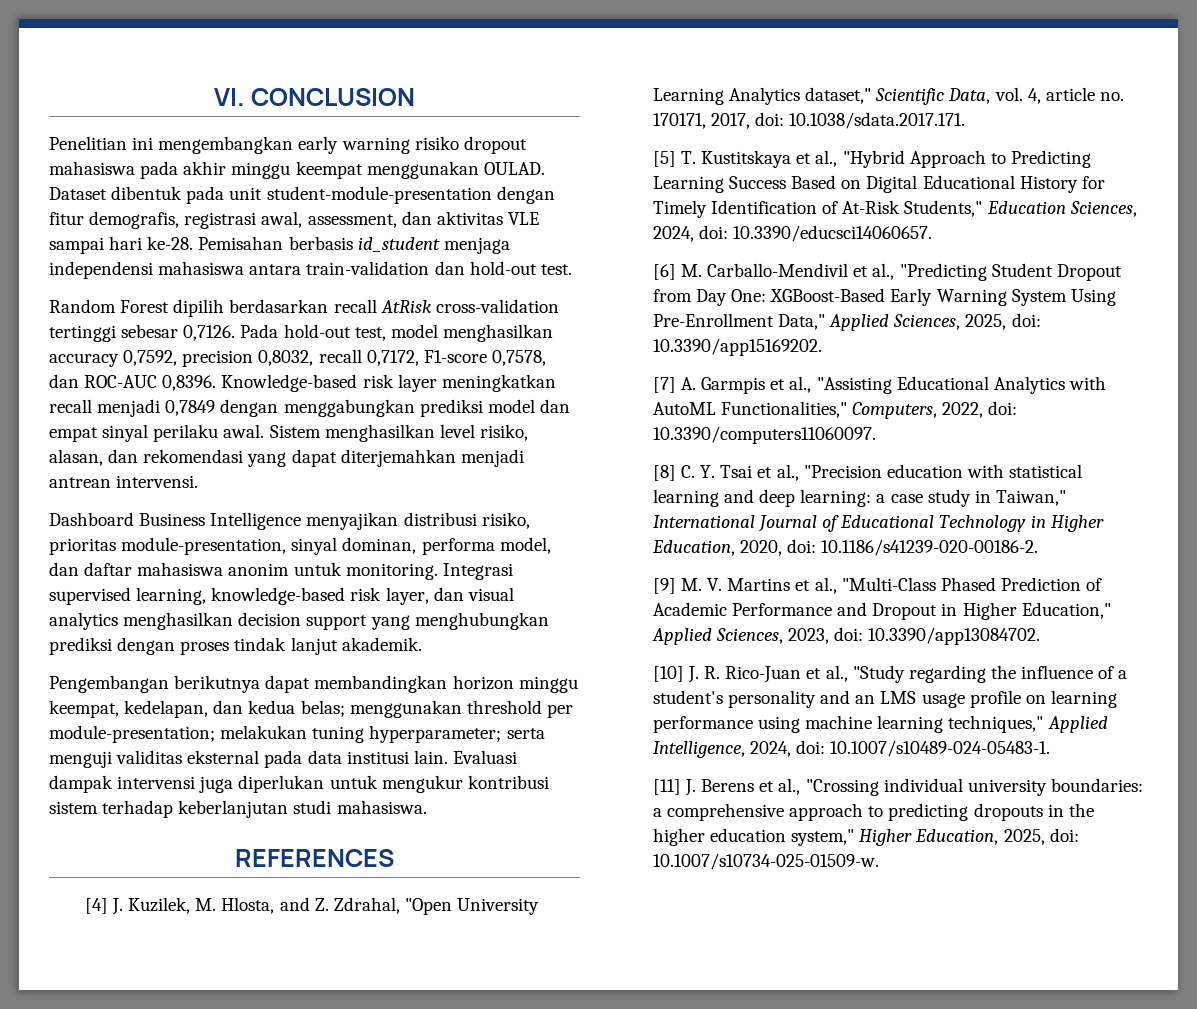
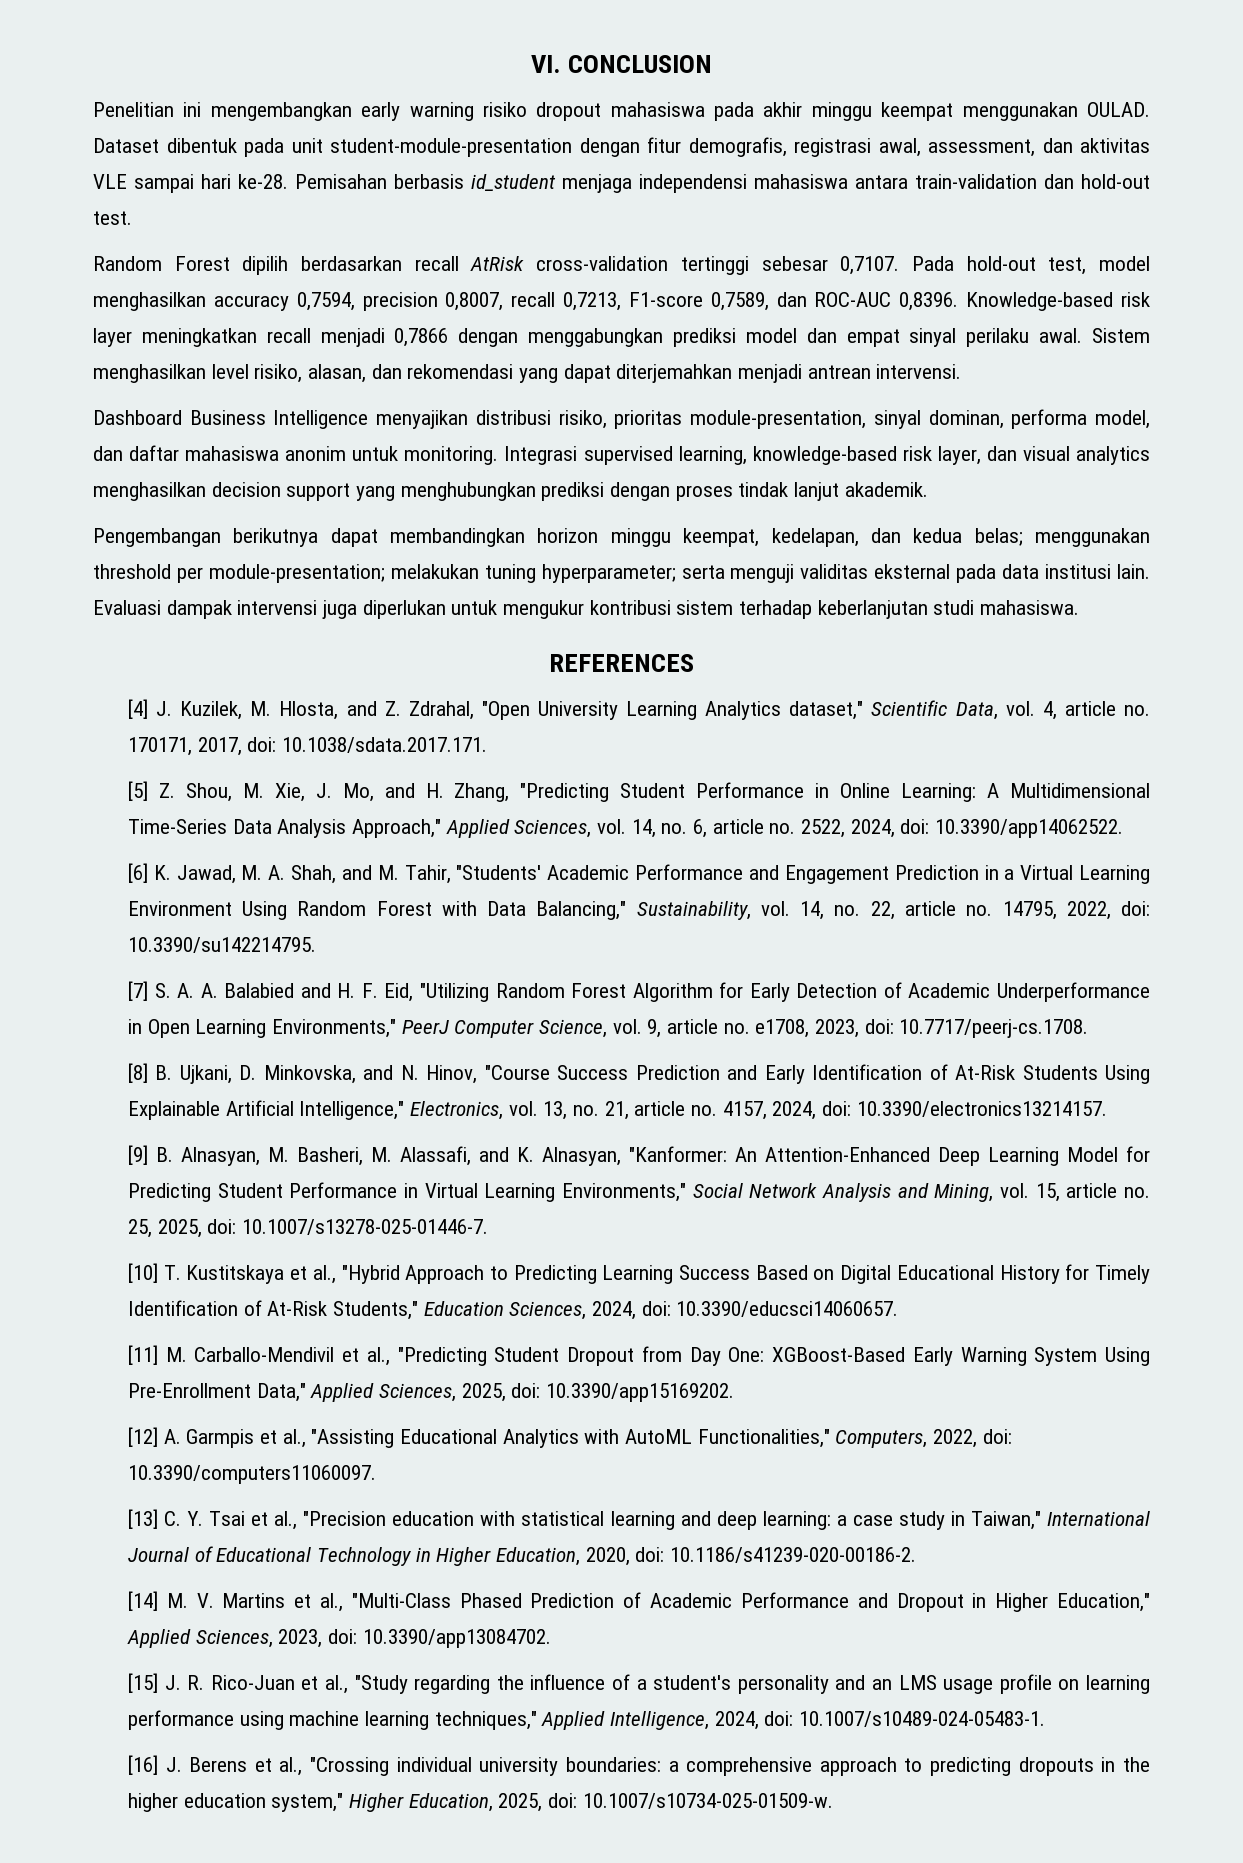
[183,325,236,341] 0,7126. -> [840,256,900,275] 0,7107.
[123,349,546,367] 0,7592, precision 0,8032, recall 0,7172, F1-score 0,7578, -> [296,292,769,311] 0,7594, precision 0,8007, recall 0,7213, F1-score 0,7589,
[165,400,216,416] 0,7849 -> [394,328,449,347] 0,7866
(676, 159) none -> [158,782,1150,802] [127,819,1124,838] [127,863,1150,884] [127,901,1150,920] [127,937,316,953] [127,981,1151,1002] [127,1019,1089,1038] [127,1063,1150,1084] [127,1100,1107,1120] [127,1145,1150,1166] [127,1182,1151,1202] [127,1219,488,1238] [127,1263,158,1283] Z. Shou, M. Xie, J. Mo, and H. Zhang, "Predicting Student Performance in Online Learning: A Multidimensional Time-Series Data Analysis Approach," Applied Sciences, vol. 14, no. 6, article no. 2522, 2024, doi: 10.3390/app14062522. // [6] K. Jawad, M. A. Shah, and M. Tahir, "Students' Academic Performance and Engagement Prediction in a Virtual Learning Environment Using Random Forest with Data Balancing," Sustainability, vol. 14, no. 22, article no. 14795, 2022, doi: 10.3390/su142214795. // [7] S. A. A. Balabied and H. F. Eid, "Utilizing Random Forest Algorithm for Early Detection of Academic Underperformance in Open Learning Environments," PeerJ Computer Science, vol. 9, article no. e1708, 2023, doi: 10.7717/peerj-cs.1708. // [8] B. Ujkani, D. Minkovska, and N. Hinov, "Course Success Prediction and Early Identification of At-Risk Students Using Explainable Artificial Intelligence," Electronics, vol. 13, no. 21, article no. 4157, 2024, doi: 10.3390/electronics13214157. // [9] B. Alnasyan, M. Basheri, M. Alassafi, and K. Alnasyan, "Kanformer: An Attention-Enhanced Deep Learning Model for Predicting Student Performance in Virtual Learning Environments," Social Network Analysis and Mining, vol. 15, article no. 25, 2025, doi: 10.1007/s13278-025-01446-7. // [10]
[652,264,676,280] [6] -> [127,1345,158,1365] [11]
[652,377,676,393] [7] -> [127,1427,158,1447] [12]
[652,465,676,481] [8] -> [127,1509,158,1529] [13]
[652,578,676,594] [9] -> [127,1591,158,1611] [14]
[652,666,684,682] [10] -> [127,1673,158,1693] [15]
[652,779,681,795] [11] -> [127,1755,158,1775] [16]

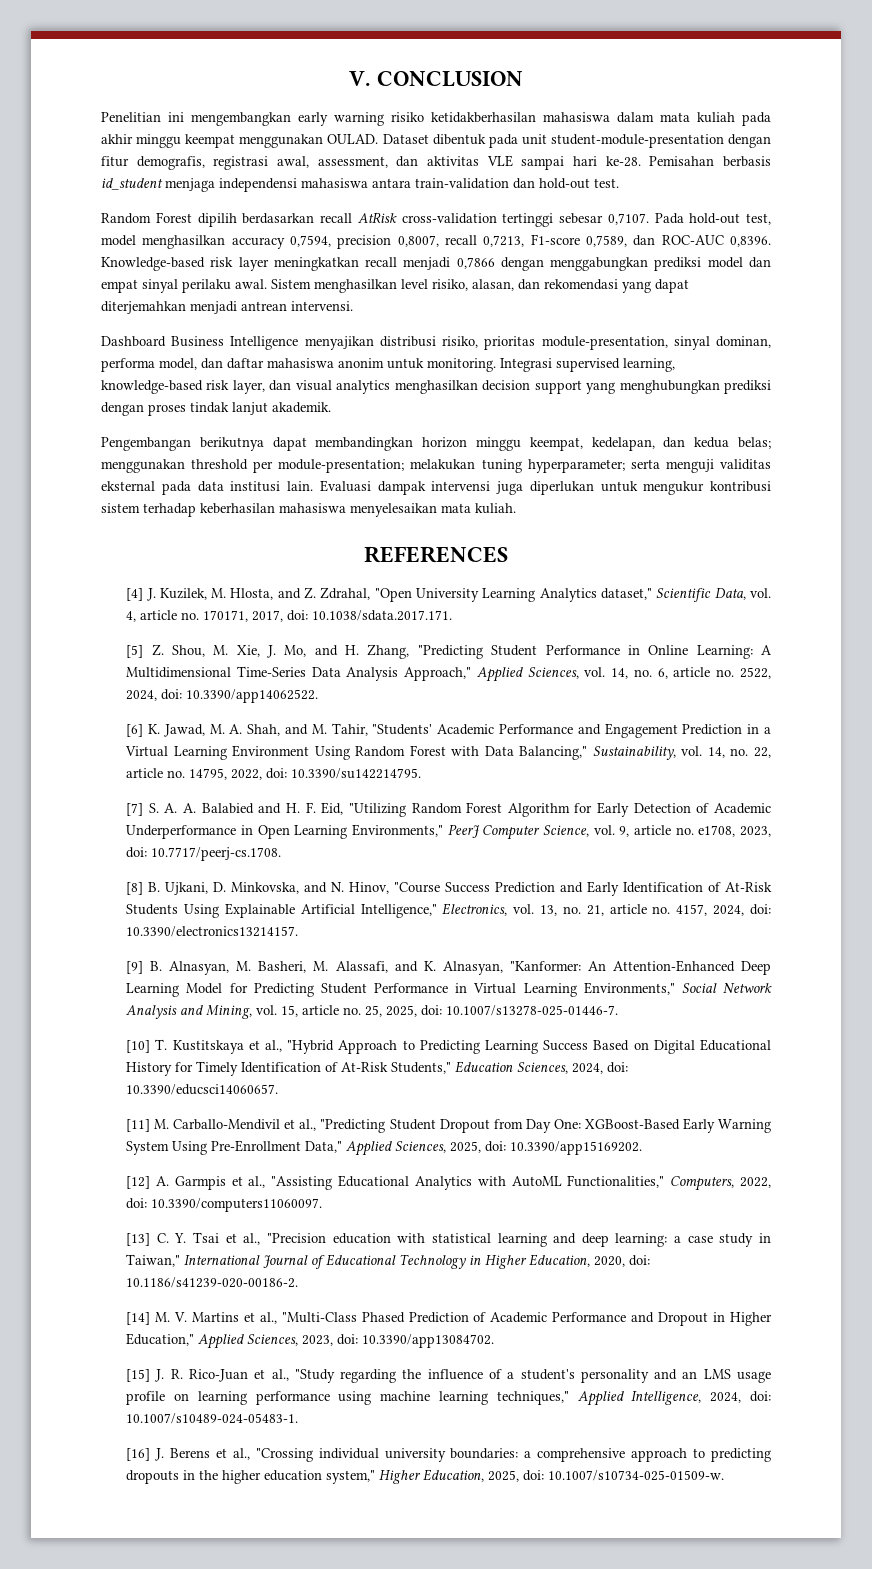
[530,55,561,73] VI. -> [349,71,371,86] V.
[536,102,705,121] dropout mahasiswa -> [431,112,735,123] ketidakberhasilan mahasiswa dalam mata kuliah
[817,600,1080,619] keberlanjutan studi mahasiswa. -> [200,503,516,517] keberhasilan mahasiswa menyelesaikan mata kuliah.

